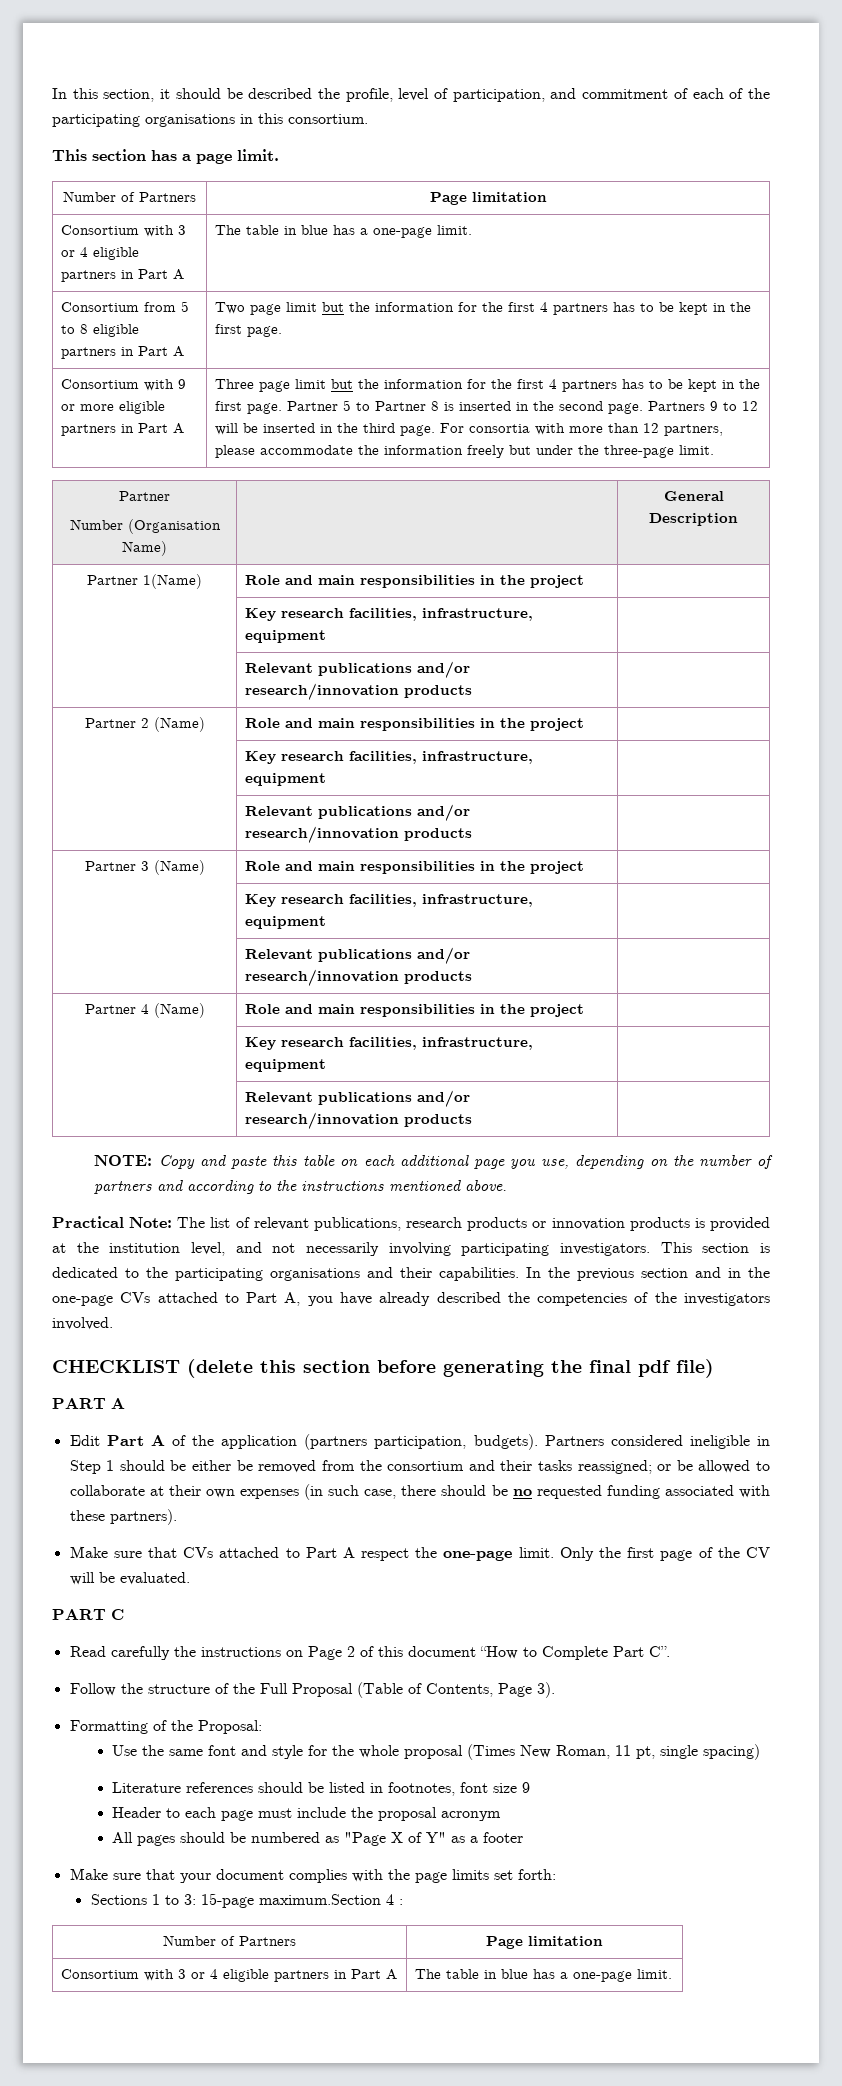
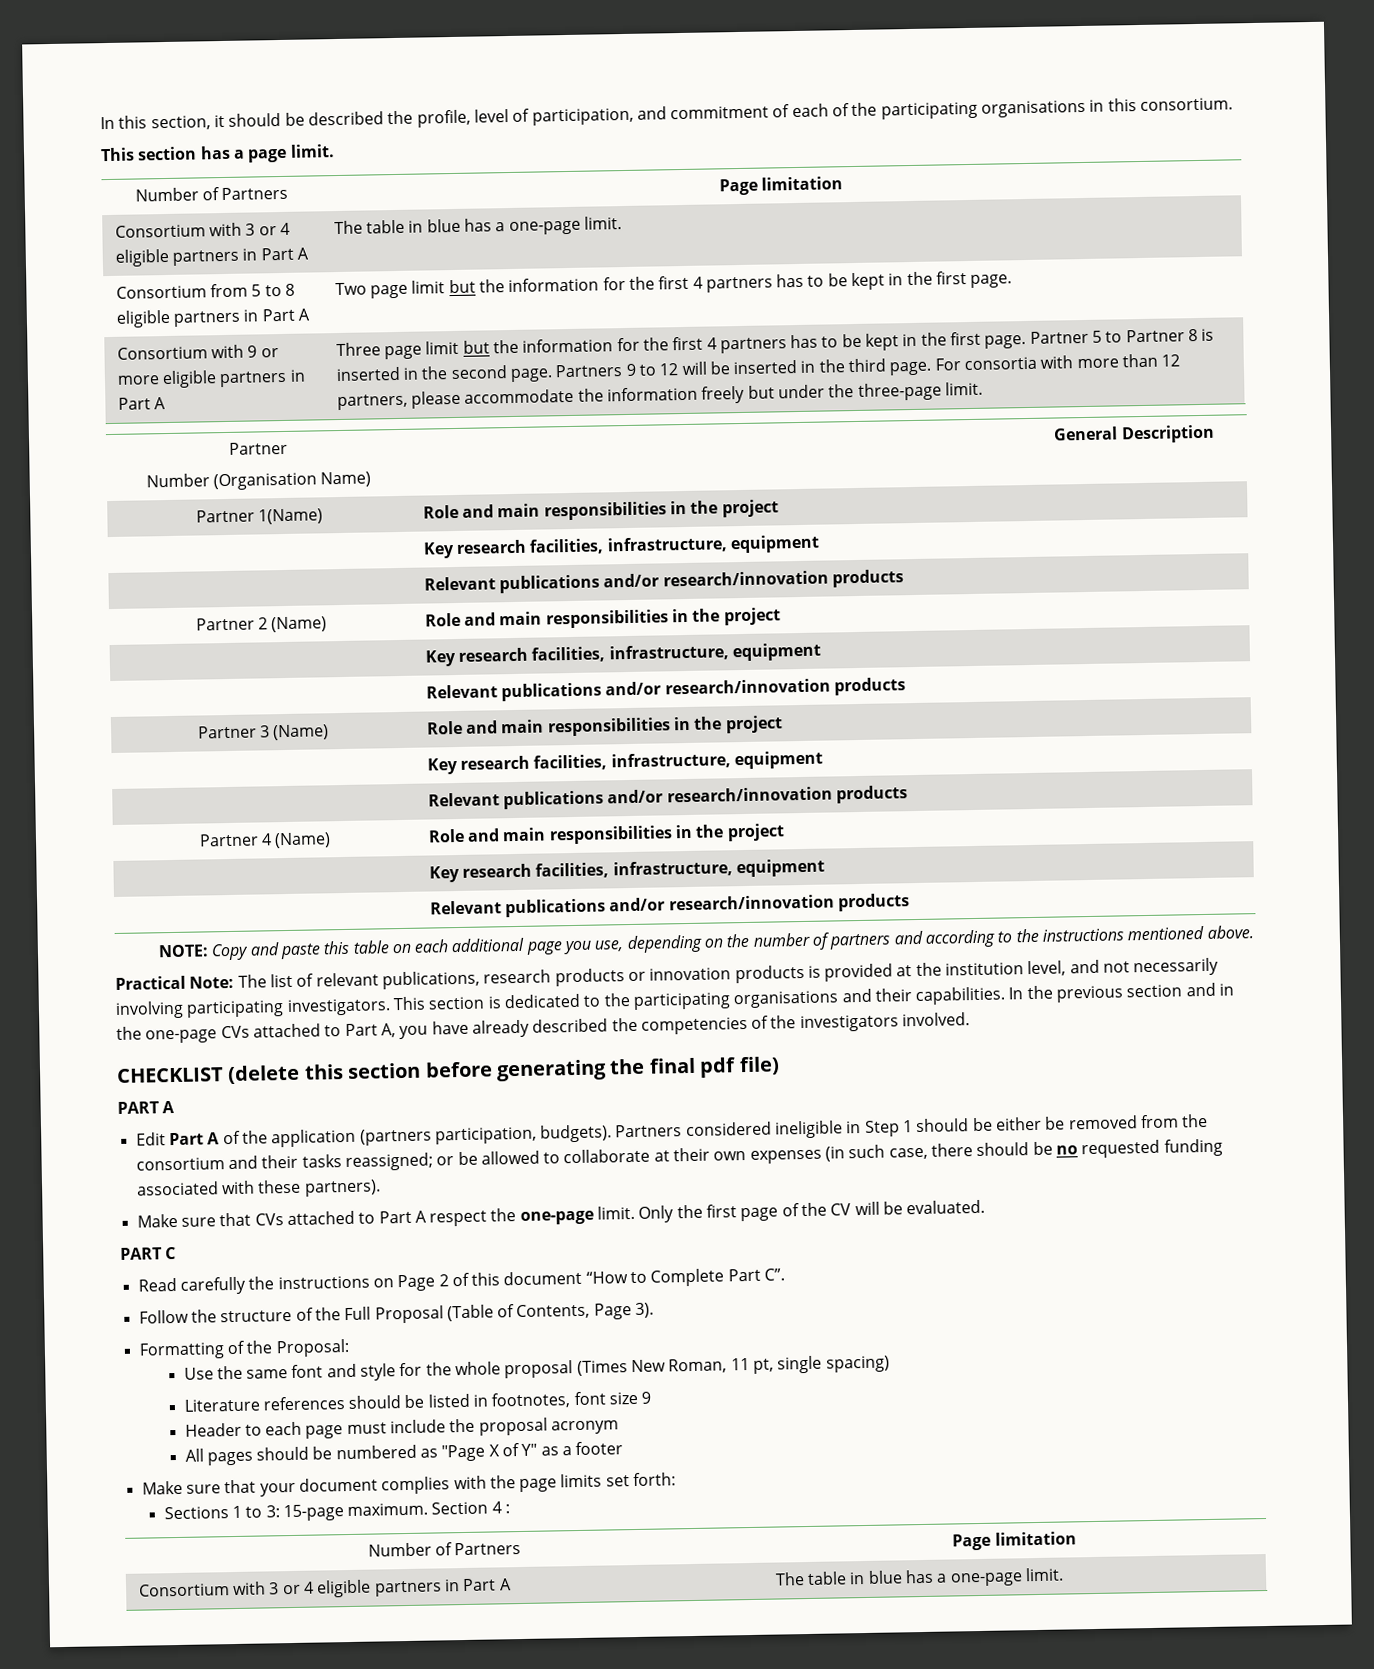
[258,1894,381,1905] maximum.Section -> [347,1501,489,1517] maximum. Section

